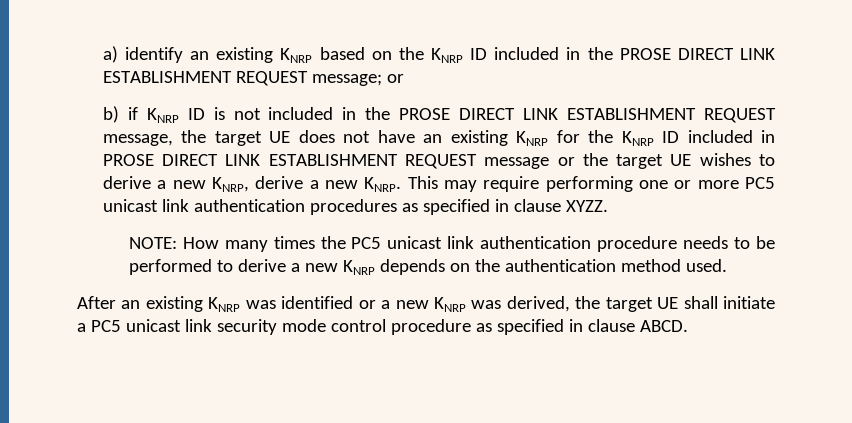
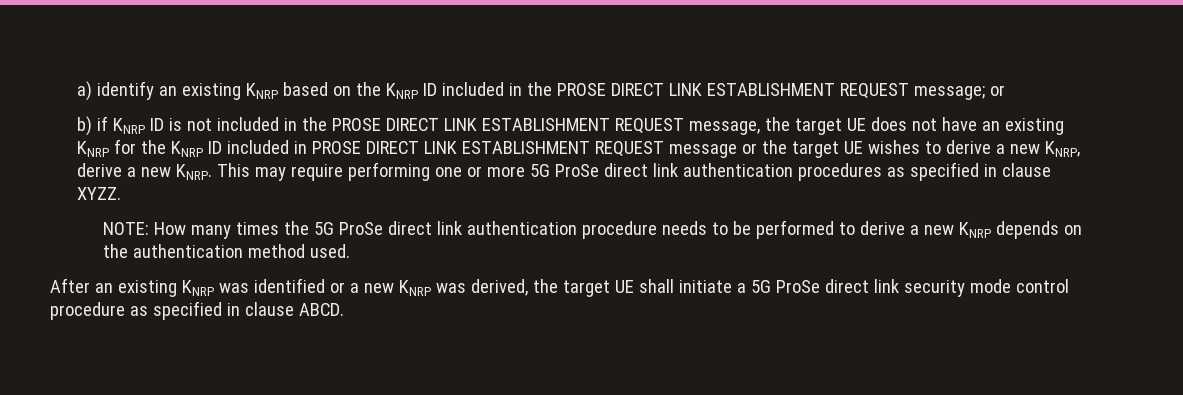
[745,177,775,189] [102,199,158,212] PC5 unicast -> [529,163,648,177] 5G ProSe direct
[351,236,443,249] PC5 unicast -> [314,221,433,235] 5G ProSe direct
[90,319,181,332] PC5 unicast -> [750,279,869,293] 5G ProSe direct

